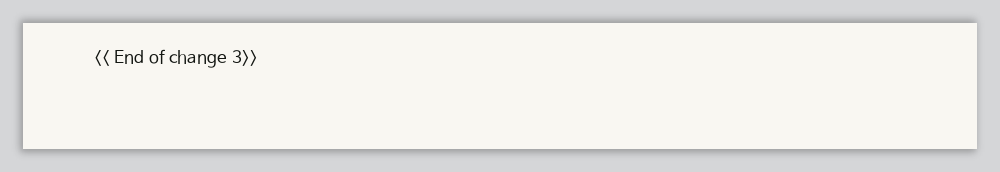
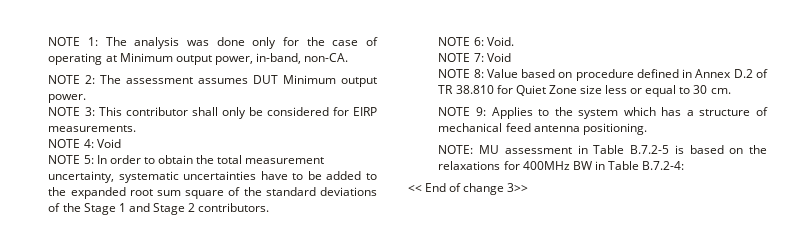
(94, 58) none -> [48,37,378,49] [48,53,349,65] [48,75,377,87] [48,94,87,103] [48,107,377,119] [48,125,137,132] [48,139,121,148] [48,155,325,164] [48,171,377,183] [48,187,378,199] [48,203,270,215] [438,37,514,46] [438,53,511,62] [438,69,768,81] [438,85,731,97] [438,107,768,119] [438,123,647,135] [438,145,767,154] [438,161,685,170] NOTE 1: The analysis was done only for the case of operating at Minimum output power, in-band, non-CA. // NOTE 2: The assessment assumes DUT Minimum output power. // NOTE 3: This contributor shall only be considered for EIRP measurements. // NOTE 4: Void // NOTE 5: In order to obtain the total measurement uncertainty, systematic uncertainties have to be added to the expanded root sum square of the standard deviations of the Stage 1 and Stage 2 contributors. // NOTE 6: Void. // NOTE 7: Void // NOTE 8: Value based on procedure defined in Annex D.2 of TR 38.810 for Quiet Zone size less or equal to 30 cm. // NOTE 9: Applies to the system which has a structure of mechanical feed antenna positioning. // NOTE: MU assessment in Table B.7.2-5 is based on the relaxations for 400MHz BW in Table B.7.2-4: //

